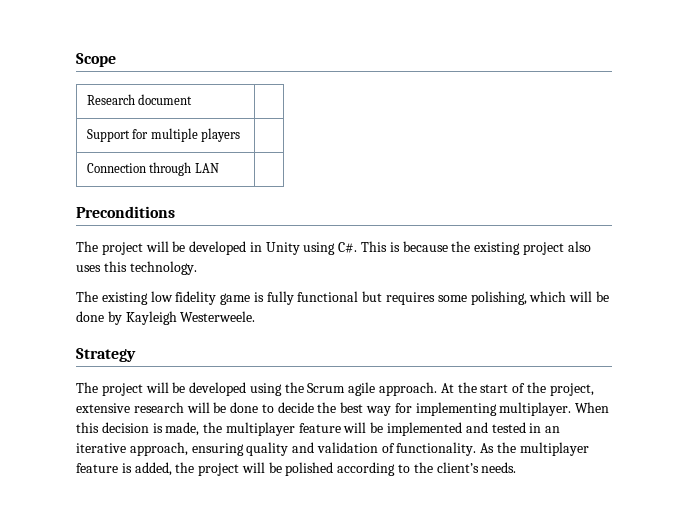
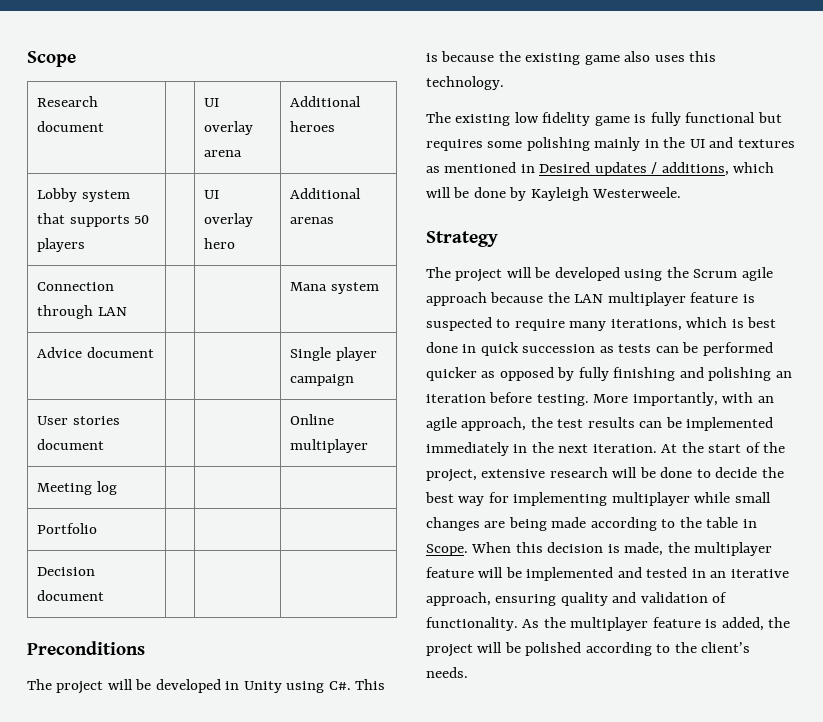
[86,128,240,142] [86,162,219,176] // Support for multiple players | // Connection through LAN -> [204,98,220,107] [204,121,254,135] [204,150,243,157] [290,96,362,107] [290,121,336,132] [37,188,130,202] [37,213,150,227] [37,238,86,252] [204,190,220,199] [204,213,254,227] [204,238,236,249] [290,188,362,199] [290,217,335,224] [37,282,115,291] [37,305,127,319] [290,282,379,294] [37,347,154,358] [290,347,377,361] [290,374,355,386] [37,416,120,425] [37,439,105,450] [290,414,335,425] [290,439,369,453] [37,481,117,495] [37,523,98,534] [37,567,96,576] [37,590,105,601] | UI overlay arena | Additional heroes // Lobby system that supports 50 players | | UI overlay hero | Additional arenas // Connection through LAN | | | Mana system // Advice document | | | Single player campaign // User stories document | | | Online multiplayer // Meeting log | | | // Portfolio | | | // Decision document | |
[522,242,564,255] project -> [584,55,620,65] game
[470,291,527,305] polishing, -> [526,137,795,151] [426,162,729,176] polishing mainly in the UI and textures as mentioned in Desired updates / additions,
[379,382,438,396] approach. -> [426,292,755,306] [426,317,777,331] [426,342,773,356] [426,367,792,381] [426,392,774,406] [426,417,774,431] [426,442,657,456] approach because the LAN multiplayer feature is suspected to require many iterations, which is best done in quick succession as tests can be performed quicker as opposed by fully finishing and polishing an iteration before testing. More importantly, with an agile approach, the test results can be implemented immediately in the next iteration.
[499,402,572,416] multiplayer. -> [611,492,771,506] [426,517,757,531] [426,544,468,556] multiplayer while small changes are being made according to the table in Scope.

